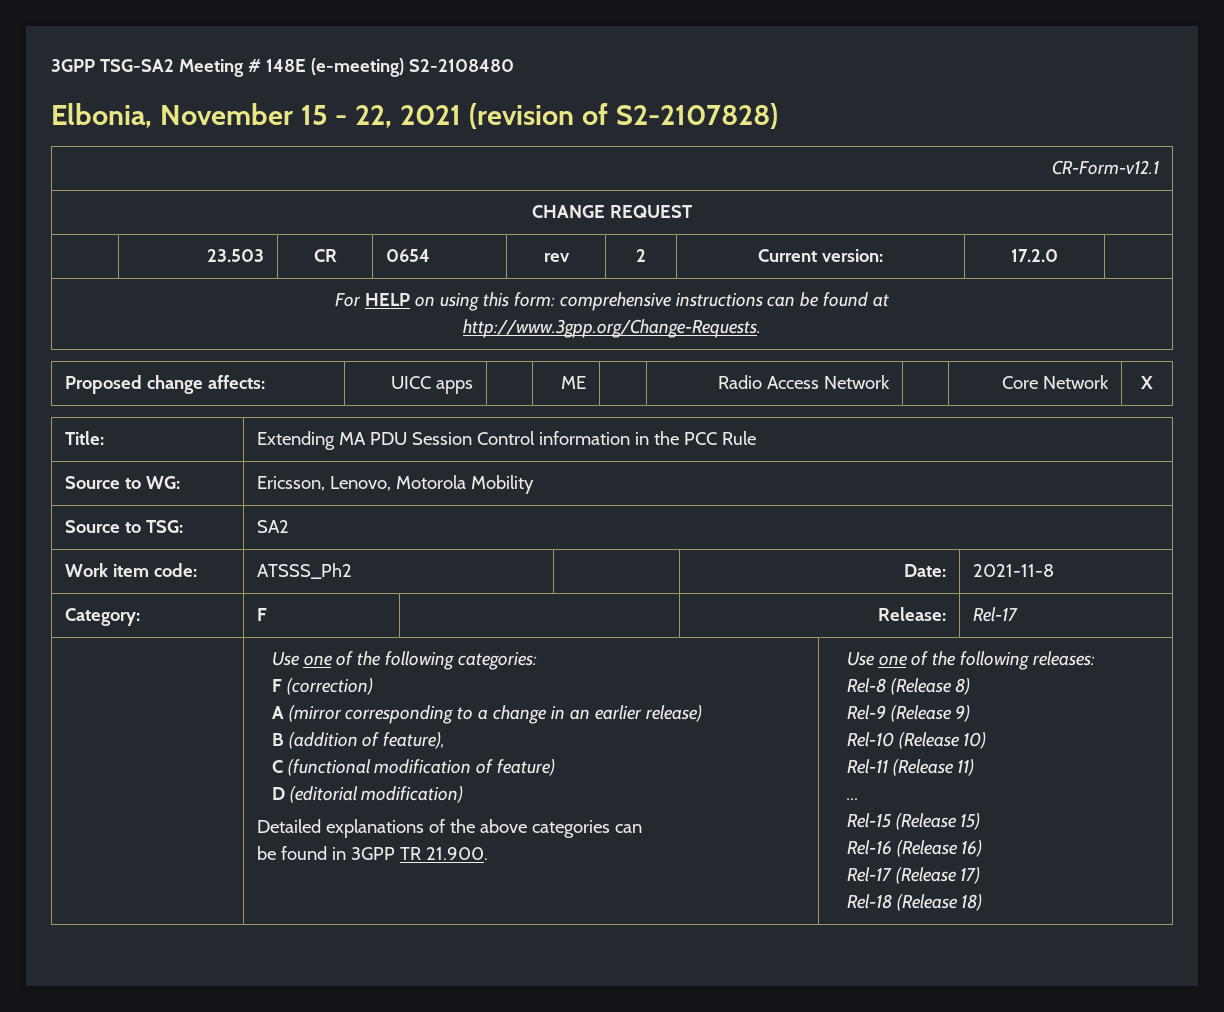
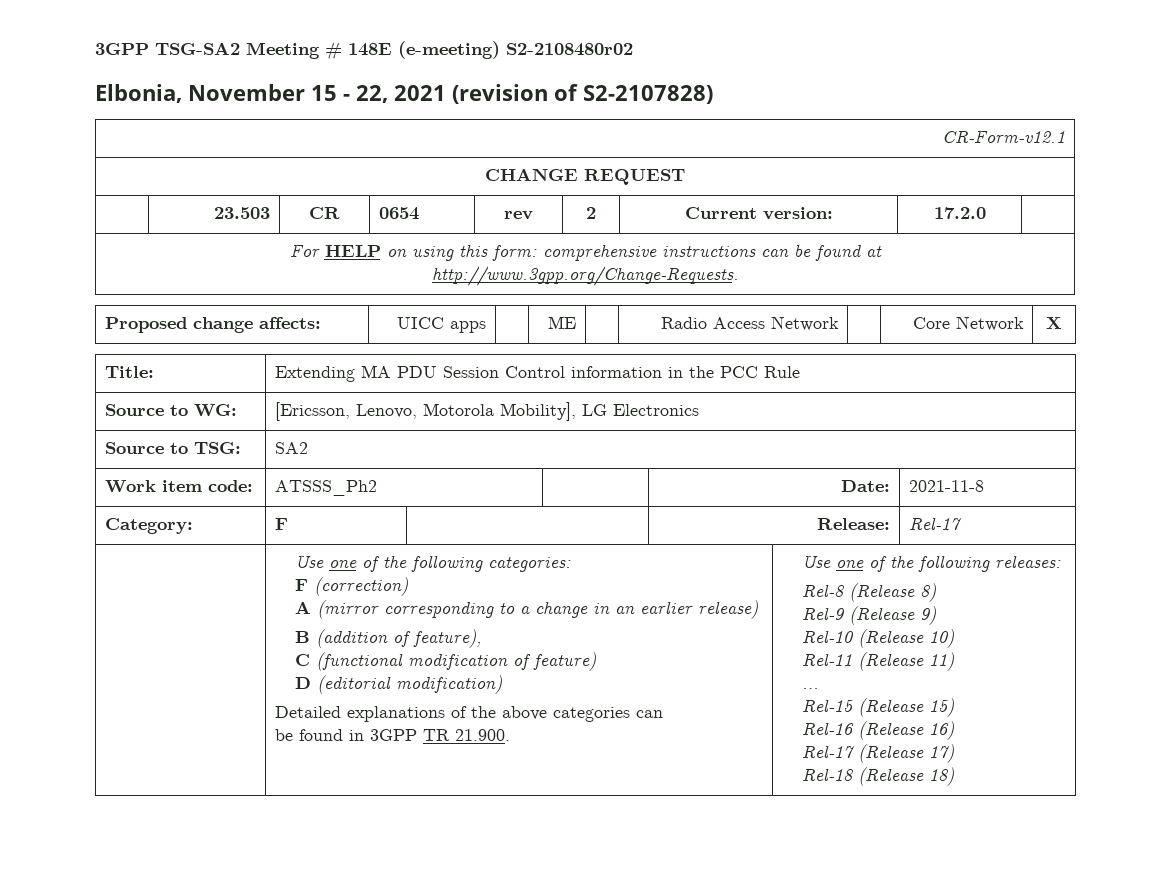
[408,59,514,72] S2-2108480 -> [506,43,633,56] S2-2108480r02
[256,476,325,491] Ericsson, -> [275,402,351,421] [Ericsson,
[470,475,534,494] Mobility -> [500,402,700,421] Mobility], LG Electronics

